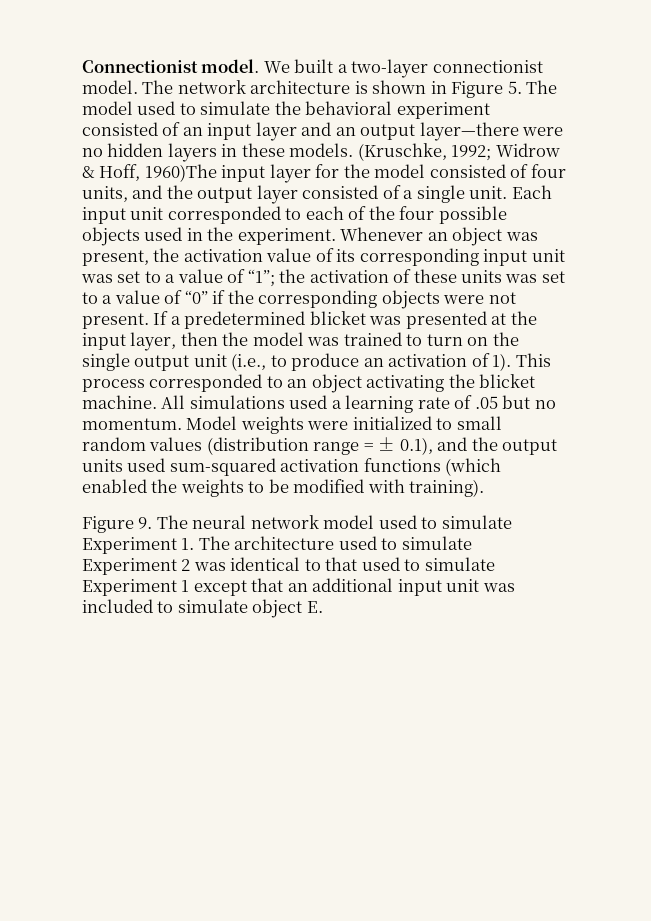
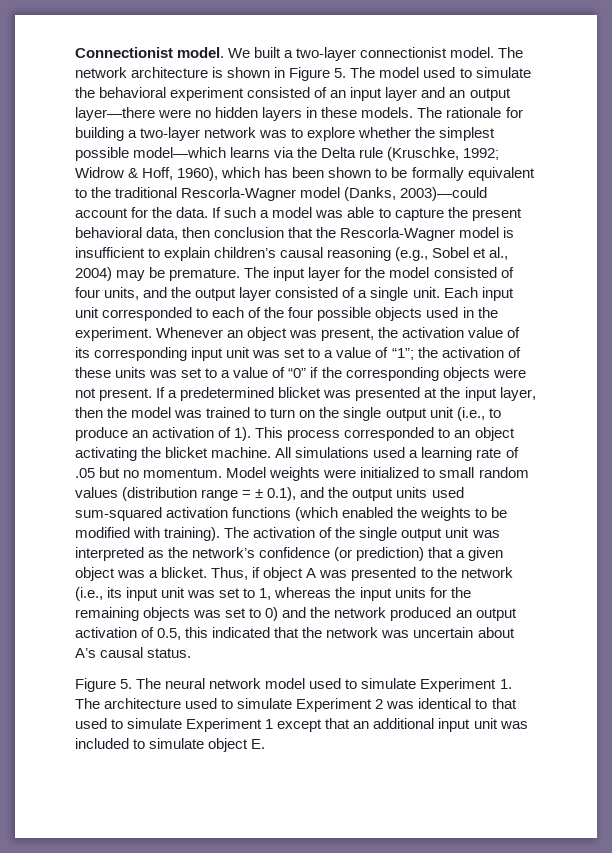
(354, 150) none -> [417,107,523,118] [75,127,496,141] [75,147,384,161] The rationale for building a two-layer network was to explore whether the simplest possible model—which learns via the Delta rule
[144,164,217,182] 1960)The -> [177,167,535,181] [75,187,488,201] [75,207,522,221] [75,227,515,241] [75,247,509,261] [75,267,270,281] 1960), which has been shown to be formally equivalent to the traditional Rescorla-Wagner model (Danks, 2003)—could account for the data. If such a model was able to capture the present behavioral data, then conclusion that the Rescorla-Wagner model is insufficient to explain children’s causal reasoning (e.g., Sobel et al., 2004) may be premature. The
[82,516,153,533] // Figure 9. -> [224,527,500,541] [75,547,504,561] [75,567,513,581] [75,587,471,601] [75,607,517,621] [75,627,515,640] [75,647,192,658] [75,678,133,692] The activation of the single output unit was interpreted as the network’s confidence (or prediction) that a given object was a blicket. Thus, if object A was presented to the network (i.e., its input unit was set to 1, whereas the input units for the remaining objects was set to 0) and the network produced an output activation of 0.5, this indicated that the network was uncertain about A’s causal status. // Figure 5.

